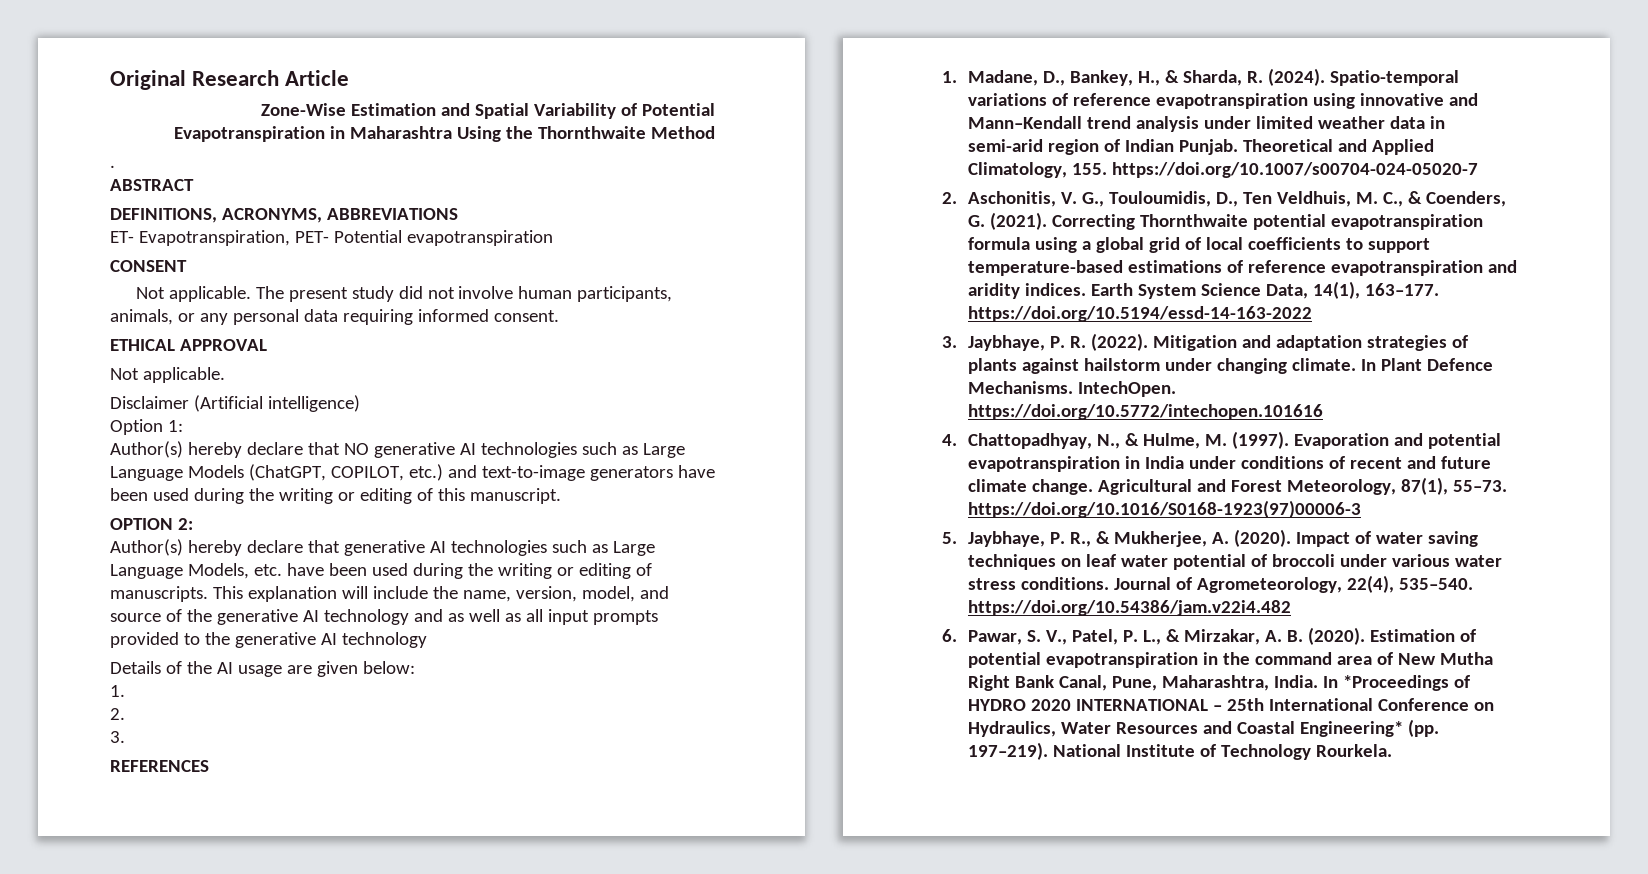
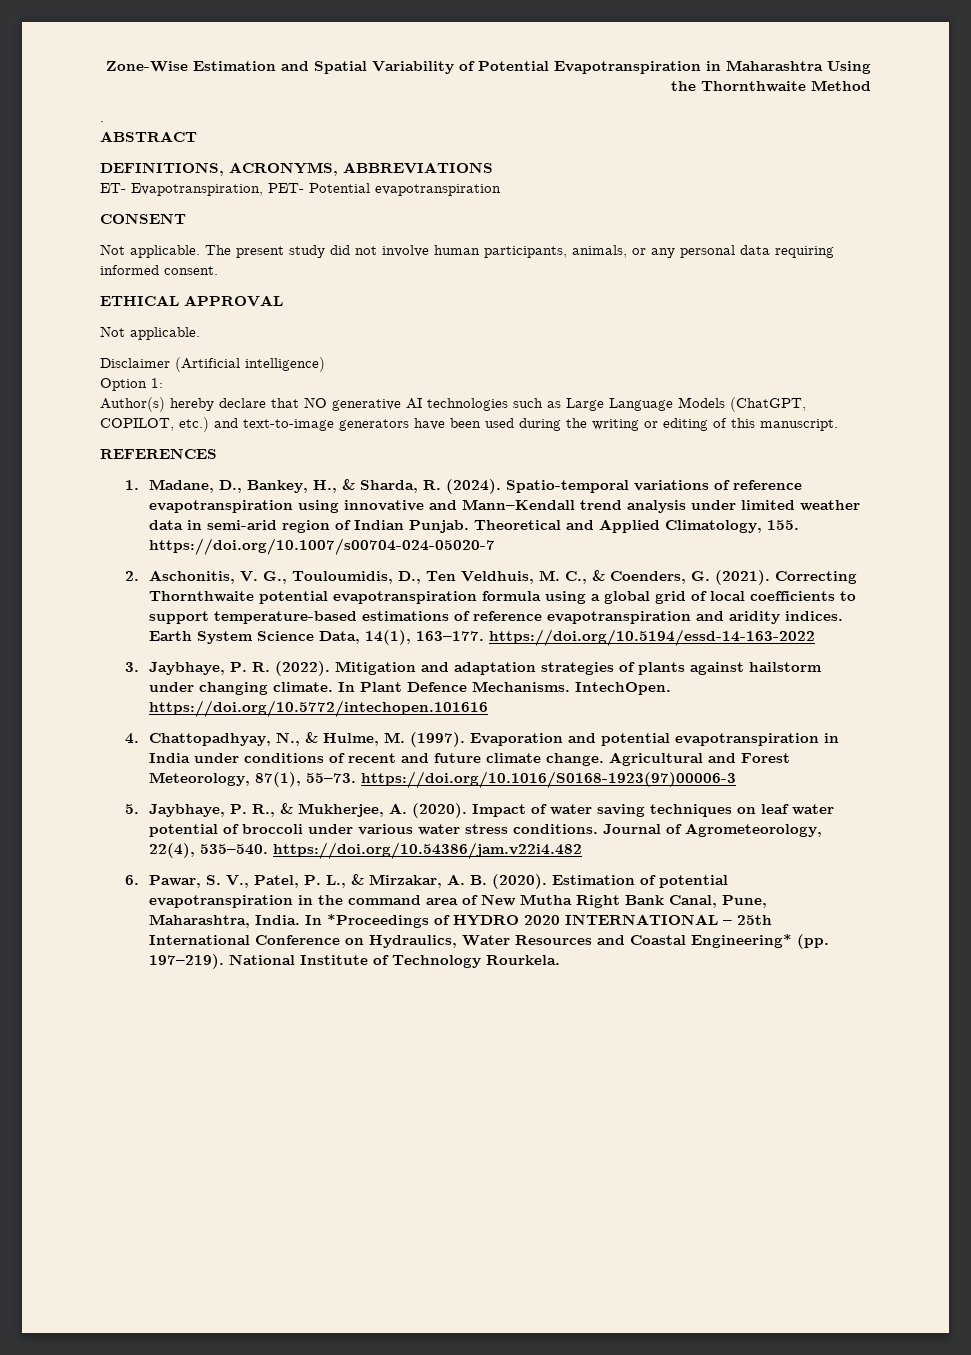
[110,70,350,90] Original Research Article // -> (106, 66) none
[110,518,193,530] [110,539,655,556] [110,563,652,579] [110,586,669,602] [110,609,658,625] [110,632,427,648] [110,661,415,677] [110,685,125,697] [110,708,125,720] [110,731,125,743] // OPTION 2: // Author(s) hereby declare that generative AI technologies such as Large Language Models, etc. have been used during the writing or editing of manuscripts. This explanation will include the name, version, model, and source of the generative AI technology and as well as all input prompts provided to the generative AI technology // Details of the AI usage are given below: // 1. // 2. // 3. -> (838, 425) none

